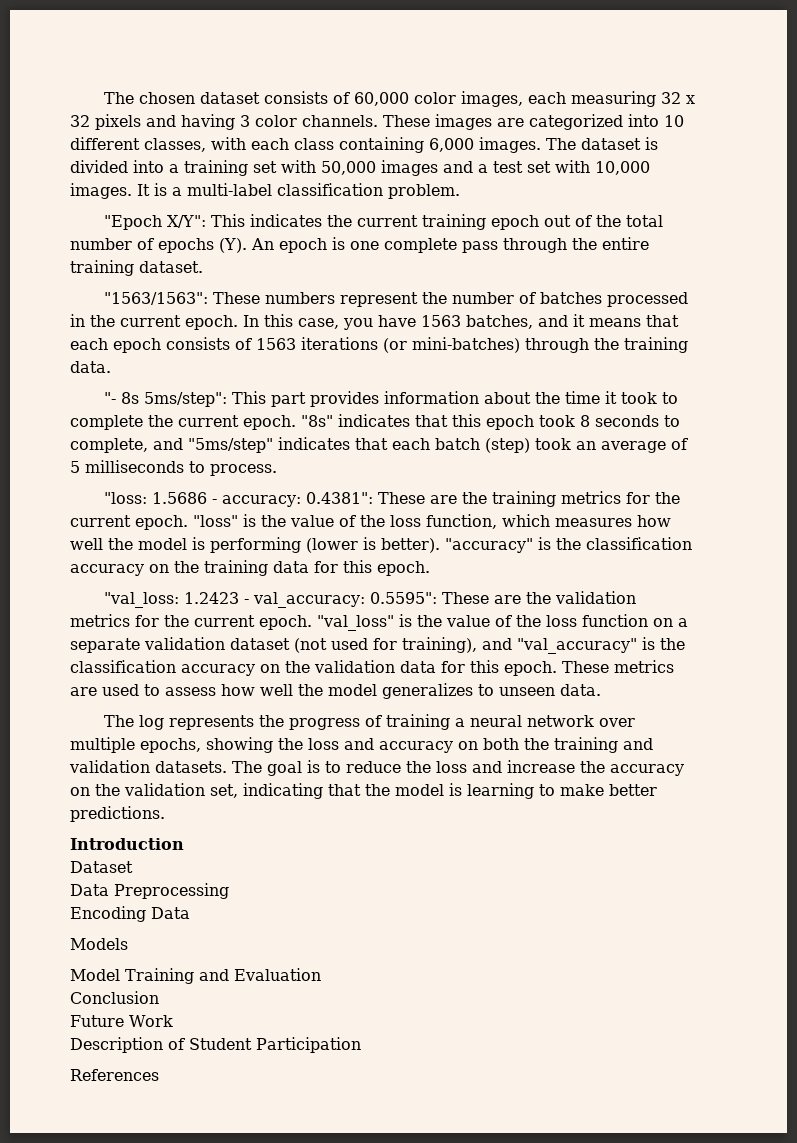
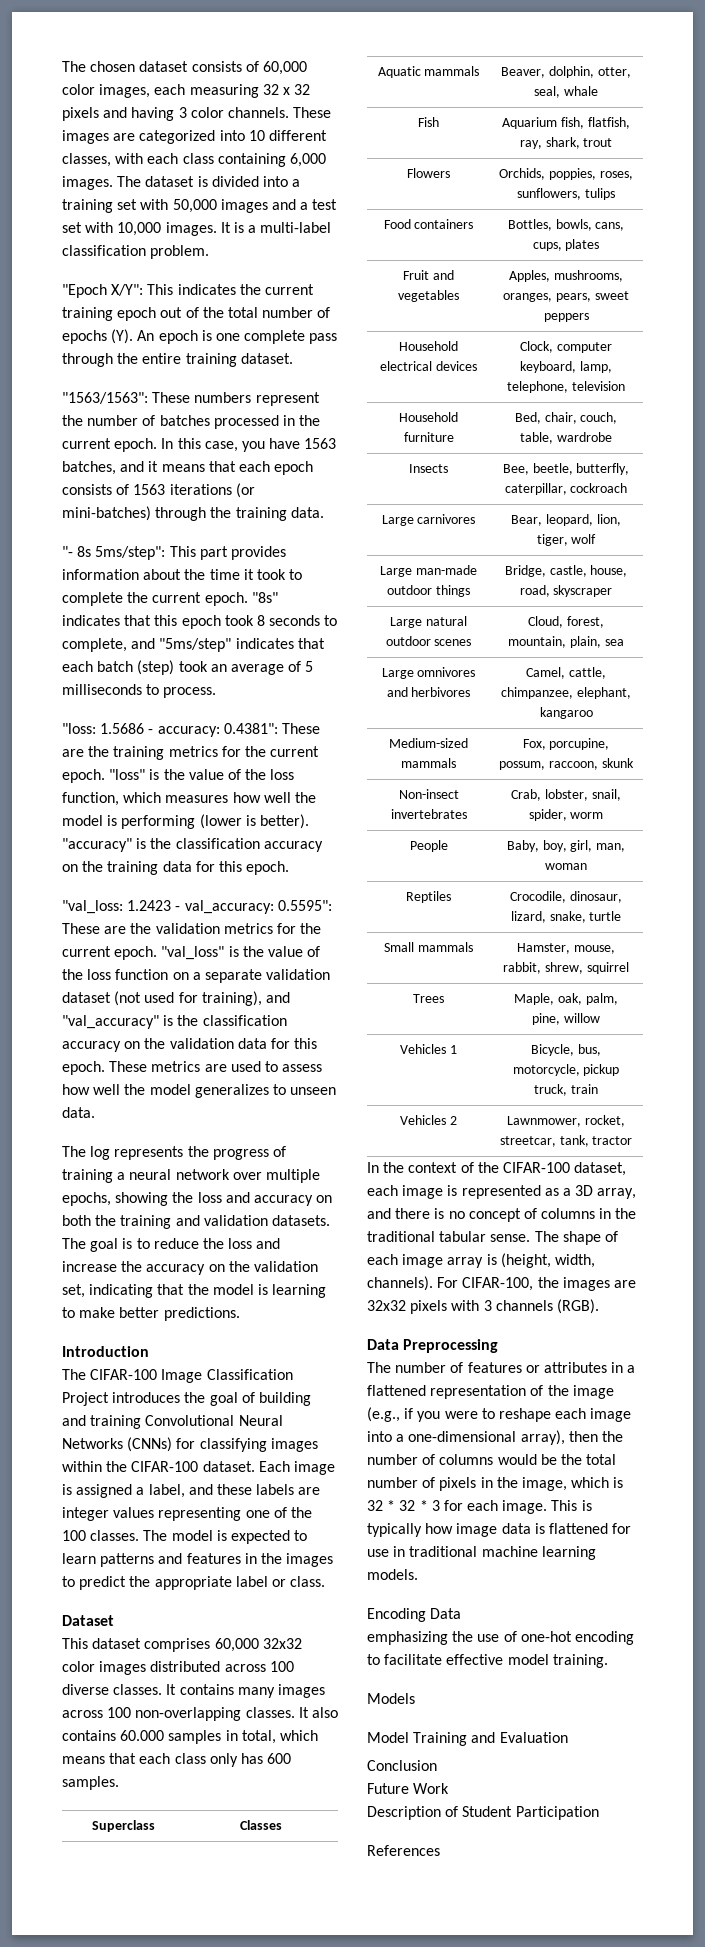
[70,861,133,873] [70,883,229,899] [70,906,190,922] Dataset // Data Preprocessing // Encoding Data -> [62,1369,293,1383] [62,1392,311,1406] [62,1415,283,1429] [62,1437,318,1452] [62,1461,335,1475] [62,1484,321,1498] [62,1507,312,1521] [62,1530,308,1544] [62,1553,334,1567] [62,1576,326,1590] [62,1615,114,1626] [62,1638,302,1652] [62,1661,294,1675] [62,1684,325,1698] [62,1707,338,1721] [62,1730,318,1744] [62,1753,292,1767] [62,1776,119,1790] [92,1820,155,1832] [240,1820,282,1830] [377,66,480,78] [501,66,631,78] [534,86,598,98] [418,117,439,127] [502,117,630,129] [519,137,613,149] [407,168,450,178] [499,168,633,180] [517,188,615,200] [383,219,474,229] [507,219,625,231] [532,239,600,251] [403,270,454,280] [398,290,459,302] [509,270,623,282] [503,291,629,302] [543,313,589,322] [399,341,458,351] [380,361,477,371] [520,341,612,353] [520,361,612,373] [507,381,625,393] [399,412,458,422] [403,432,454,442] [514,412,618,424] [520,432,612,444] [409,464,448,473] [502,463,630,475] [504,483,628,495] [381,514,476,526] [511,514,621,526] [536,534,597,546] [380,565,477,577] [387,585,470,597] [504,565,628,577] [519,585,613,597] [390,616,467,628] [385,636,472,646] [528,616,604,628] [508,636,624,648] [381,667,476,679] [386,687,471,697] [526,667,606,679] [501,687,631,699] [539,707,593,719] [389,738,468,748] [401,758,456,768] [522,738,610,750] [499,758,634,770] [398,789,459,799] [390,809,467,819] [511,789,621,801] [528,809,604,821] [409,840,448,852] [506,840,626,852] [545,863,587,870] [406,891,451,903] [510,891,622,903] [510,911,622,923] [384,942,473,952] [517,943,615,954] [503,962,629,974] [413,994,444,1003] [514,993,618,1005] [532,1013,600,1025] [400,1044,457,1054] [531,1044,601,1056] [512,1064,620,1076] [534,1084,598,1096] [400,1115,457,1125] [507,1115,625,1127] [499,1135,633,1147] [367,1162,627,1176] [367,1185,637,1199] [367,1208,637,1222] [367,1231,618,1245] [367,1253,595,1268] [367,1276,636,1291] [367,1299,599,1314] [367,1339,499,1353] [367,1362,636,1373] [367,1385,614,1399] [367,1407,632,1422] [367,1430,623,1445] [367,1454,617,1465] [367,1477,624,1491] [367,1500,592,1514] [367,1523,632,1537] [367,1546,596,1560] [367,1569,418,1580] [367,1608,462,1622] [367,1631,634,1645] [367,1654,608,1668] The CIFAR-100 Image Classification Project introduces the goal of building and training Convolutional Neural Networks (CNNs) for classifying images within the CIFAR-100 dataset. Each image is assigned a label, and these labels are integer values representing one of the 100 classes. The model is expected to learn patterns and features in the images to predict the appropriate label or class. // Dataset // This dataset comprises 60,000 32x32 color images distributed across 100 diverse classes. It contains many images across 100 non-overlapping classes. It also contains 60.000 samples in total, which means that each class only has 600 samples. // Superclass | Classes // Aquatic mammals | Beaver, dolphin, otter, seal, whale // Fish | Aquarium fish, flatfish, ray, shark, trout // Flowers | Orchids, poppies, roses, sunflowers, tulips // Food containers | Bottles, bowls, cans, cups, plates // Fruit and vegetables | Apples, mushrooms, oranges, pears, sweet peppers // Household electrical devices | Clock, computer keyboard, lamp, telephone, television // Household furniture | Bed, chair, couch, table, wardrobe // Insects | Bee, beetle, butterfly, caterpillar, cockroach // Large carnivores | Bear, leopard, lion, tiger, wolf // Large man-made outdoor things | Bridge, castle, house, road, skyscraper // Large natural outdoor scenes | Cloud, forest, mountain, plain, sea // Large omnivores and herbivores | Camel, cattle, chimpanzee, elephant, kangaroo // Medium-sized mammals | Fox, porcupine, possum, raccoon, skunk // Non-insect invertebrates | Crab, lobster, snail, spider, worm // People | Baby, boy, girl, man, woman // Reptiles | Crocodile, dinosaur, lizard, snake, turtle // Small mammals | Hamster, mouse, rabbit, shrew, squirrel // Trees | Maple, oak, palm, pine, willow // Vehicles 1 | Bicycle, bus, motorcycle, pickup truck, train // Vehicles 2 | Lawnmower, rocket, streetcar, tank, tractor // In the context of the CIFAR-100 dataset, each image is represented as a 3D array, and there is no concept of columns in the traditional tabular sense. The shape of each image array is (height, width, channels). For CIFAR-100, the images are 32x32 pixels with 3 channels (RGB). // Data Preprocessing // The number of features or attributes in a flattened representation of the image (e.g., if you were to reshape each image into a one-dimensional array), then the number of columns would be the total number of pixels in the image, which is 32 * 32 * 3 for each image. This is typically how image data is flattened for use in traditional machine learning models. // Encoding Data // emphasizing the use of one-hot encoding to facilitate effective model training.

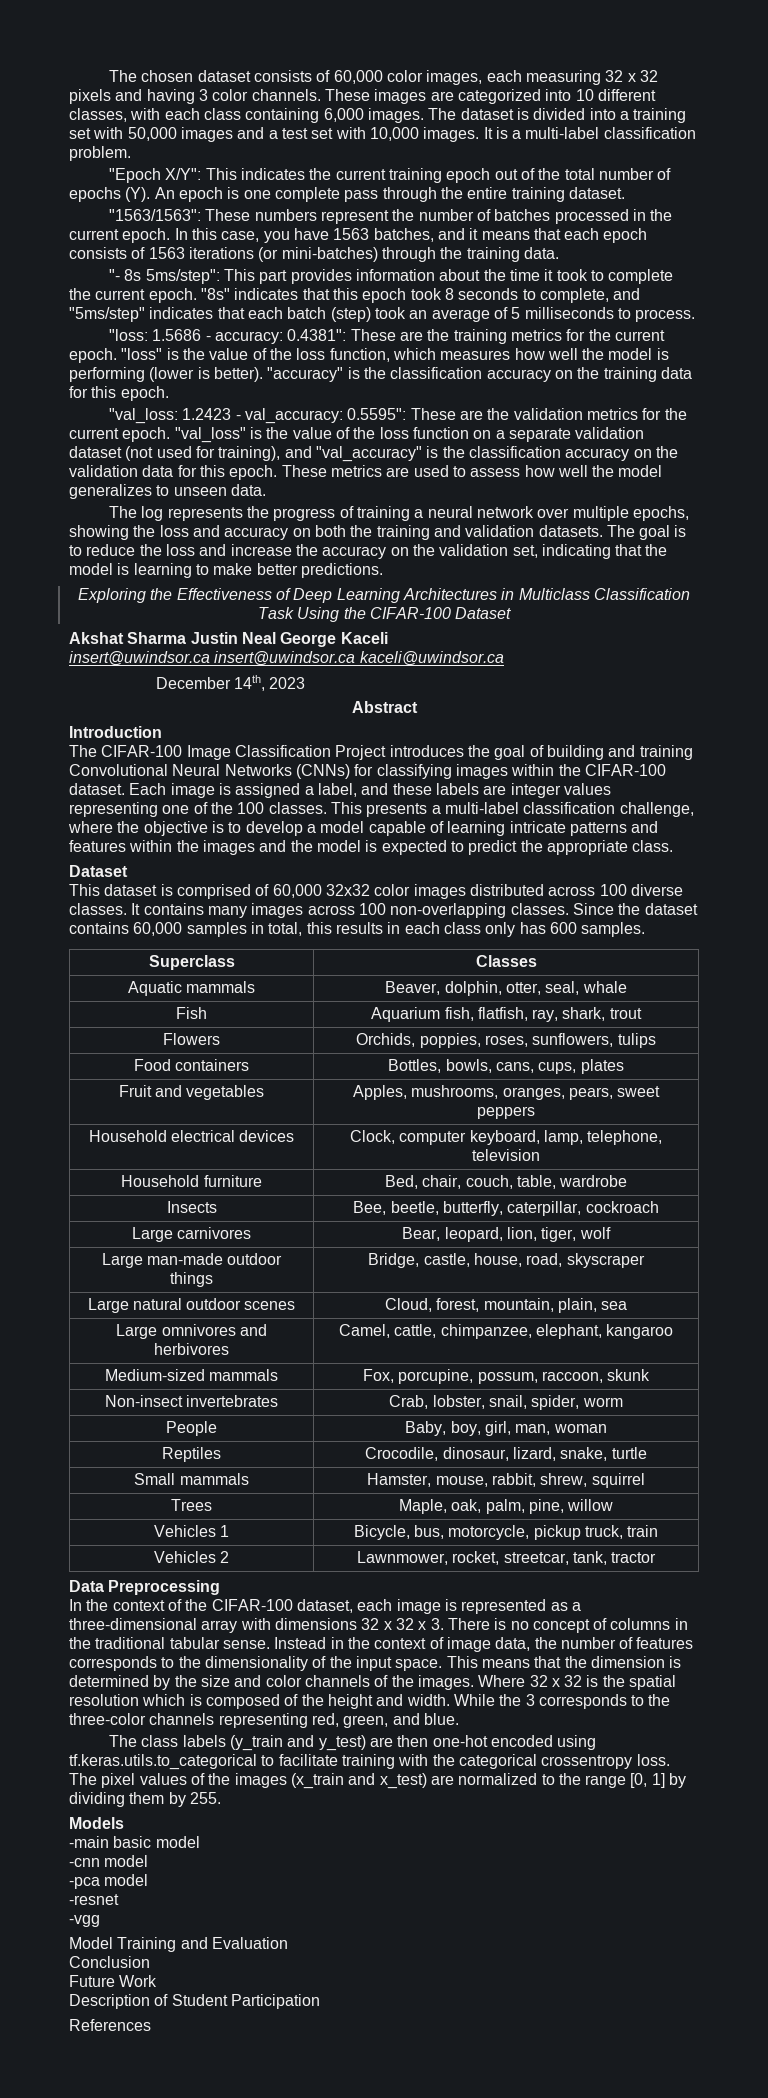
(240, 1314) none -> [78,588,690,603] [257,607,512,622] [69,632,388,647] [69,651,504,666] [155,675,306,691] [351,701,418,713] // Exploring the Effectiveness of Deep Learning Architectures in Multiclass Classification Task Using the CIFAR-100 Dataset // Akshat Sharma Justin Neal George Kaceli // insert@uwindsor.ca insert@uwindsor.ca kaceli@uwindsor.ca // December 14th, 2023 // Abstract
[143,1530,308,1544] [62,1553,334,1567] The model is expected to learn patterns and features in the images -> [330,802,694,817] [68,821,659,836] [69,840,447,855] This presents a multi-label classification challenge, where the objective is to develop a model capable of learning intricate patterns and features within the images and the model is expected
[235,1576,286,1587] label or -> (628, 847) none
[144,1638,211,1652] comprises -> [160,884,270,899] is comprised of
[298,1707,338,1718] [62,1730,318,1744] [62,1753,137,1764] It also contains 60.000 samples in total, which means that -> [572,903,698,915] [69,922,401,937] Since the dataset contains 60,000 samples in total, this results in
(633, 1140) none -> [69,1580,221,1595] // Data Preprocessing
[575,1185,637,1199] [367,1208,431,1219] 3D array, and there -> [69,1618,490,1633] three-dimensional array with dimensions 32 x 32 x 3. There
[534,1231,618,1245] [367,1253,595,1268] [367,1276,636,1291] [367,1299,599,1314] [367,1339,499,1353] [367,1362,636,1373] [367,1385,614,1399] [367,1407,632,1422] [367,1430,623,1445] [367,1454,617,1465] [367,1477,624,1491] [367,1500,592,1514] [367,1523,632,1537] [367,1546,596,1560] [367,1569,418,1580] [367,1608,462,1622] [367,1631,634,1645] [367,1654,608,1668] [367,1693,415,1704] The shape of each image array is (height, width, channels). For CIFAR-100, the images are 32x32 pixels with 3 channels (RGB). // Data Preprocessing // The number of features or attributes in a flattened representation of the image (e.g., if you were to reshape each image into a one-dimensional array), then the number of columns would be the total number of pixels in the image, which is 32 * 32 * 3 for each image. This is typically how image data is flattened for use in traditional machine learning models. // Encoding Data // emphasizing the use of one-hot encoding to facilitate effective model training. // Models -> [274,1637,694,1652] [69,1656,682,1671] [69,1675,677,1690] [69,1694,671,1709] [69,1713,459,1728] [109,1735,597,1751] [69,1754,670,1770] [69,1773,687,1789] [69,1792,221,1807] [69,1817,124,1829] [69,1836,200,1848] [69,1855,149,1867] [69,1874,149,1889] [69,1894,119,1905] [69,1915,100,1927] Instead in the context of image data, the number of features corresponds to the dimensionality of the input space. This means that the dimension is determined by the size and color channels of the images. Where 32 x 32 is the spatial resolution which is composed of the height and width. While the 3 corresponds to the three-color channels representing red, green, and blue. // The class labels (y_train and y_test) are then one-hot encoded using tf.keras.utils.to_categorical to facilitate training with the categorical crossentropy loss. The pixel values of the images (x_train and x_test) are normalized to the range [0, 1] by dividing them by 255. // Models // -main basic model // -cnn model // -pca model // -resnet // -vgg

